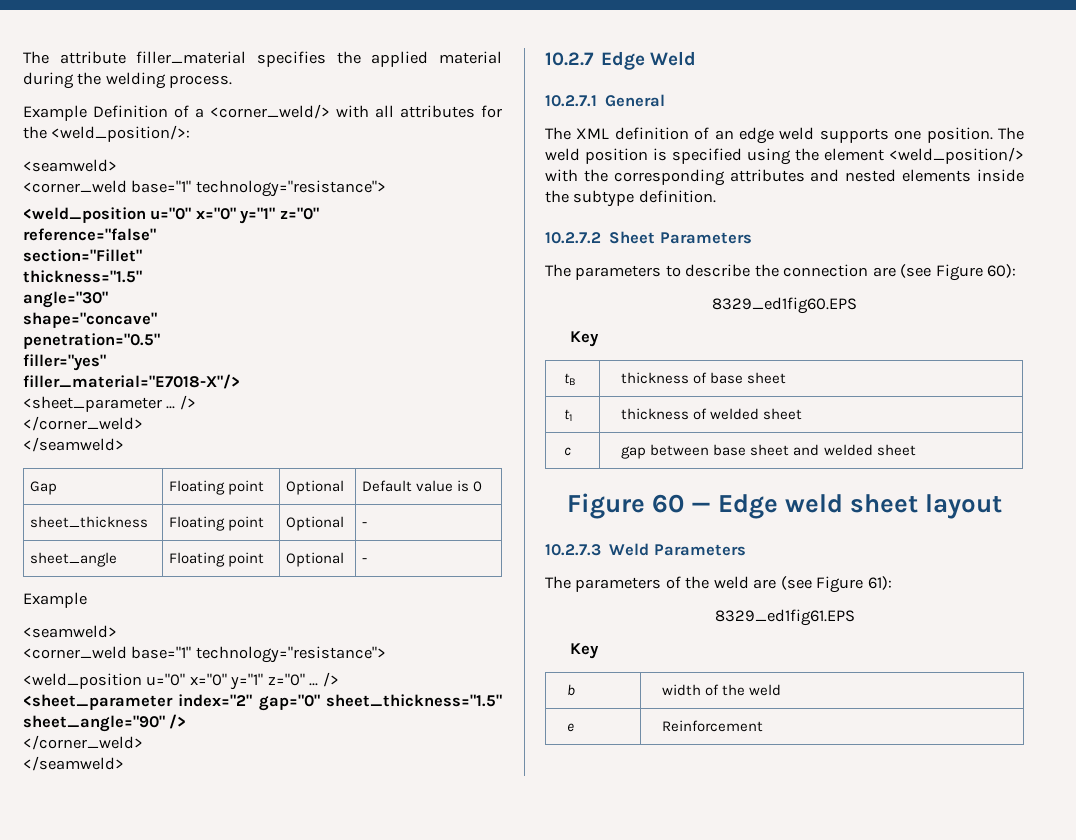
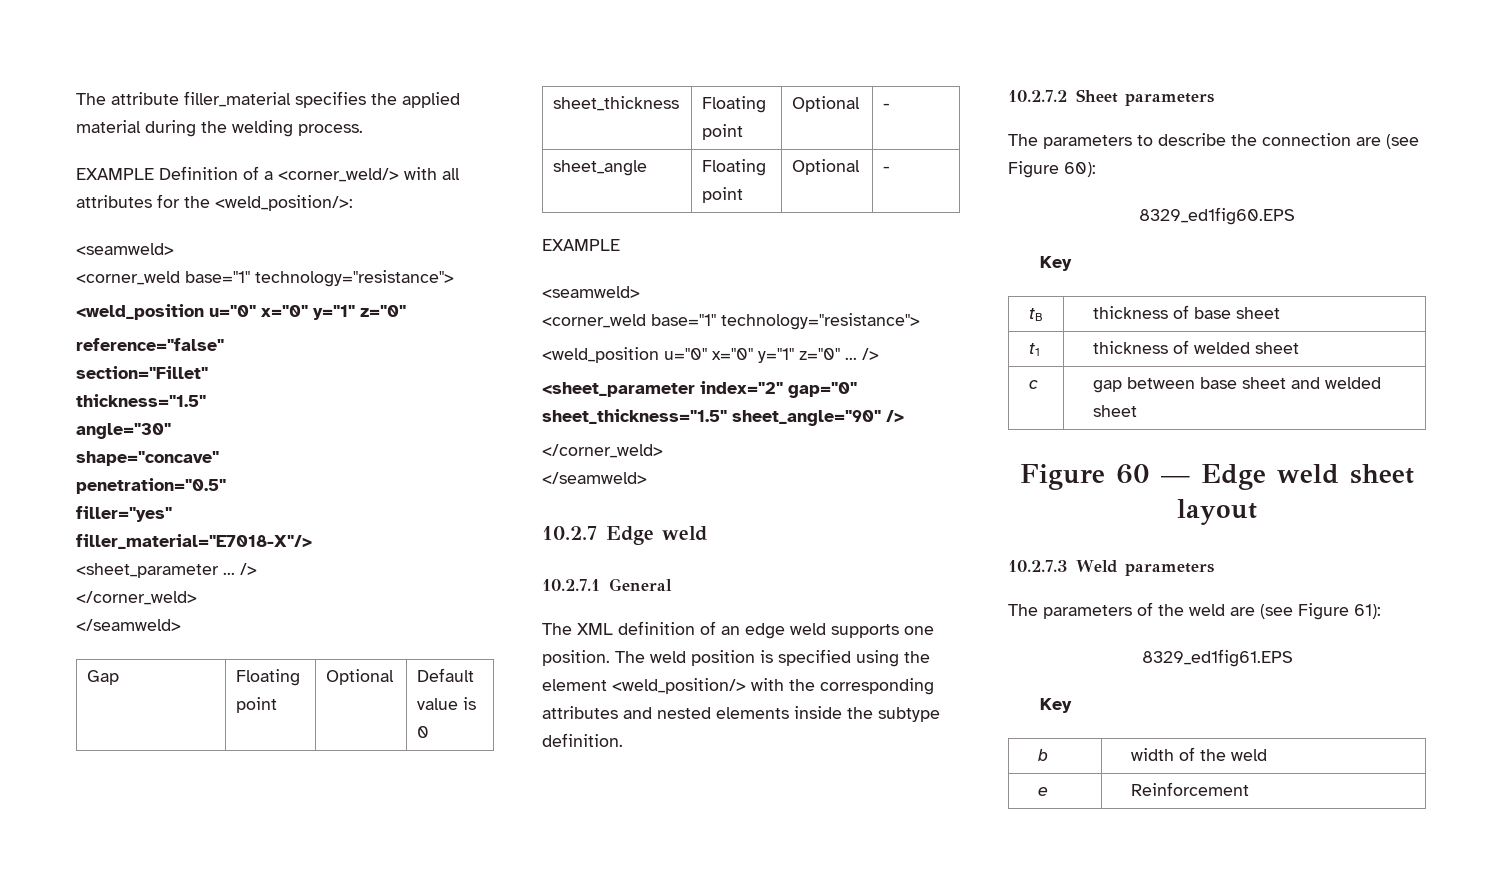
[23,105,87,121] Example -> [76,168,154,180] EXAMPLE
[23,592,87,608] Example -> [542,239,620,251] EXAMPLE
[650,51,697,66] Weld -> [661,526,707,541] weld
[659,232,752,244] Parameters -> [1124,93,1214,106] parameters
[653,544,746,556] Parameters -> [1124,563,1214,576] parameters

